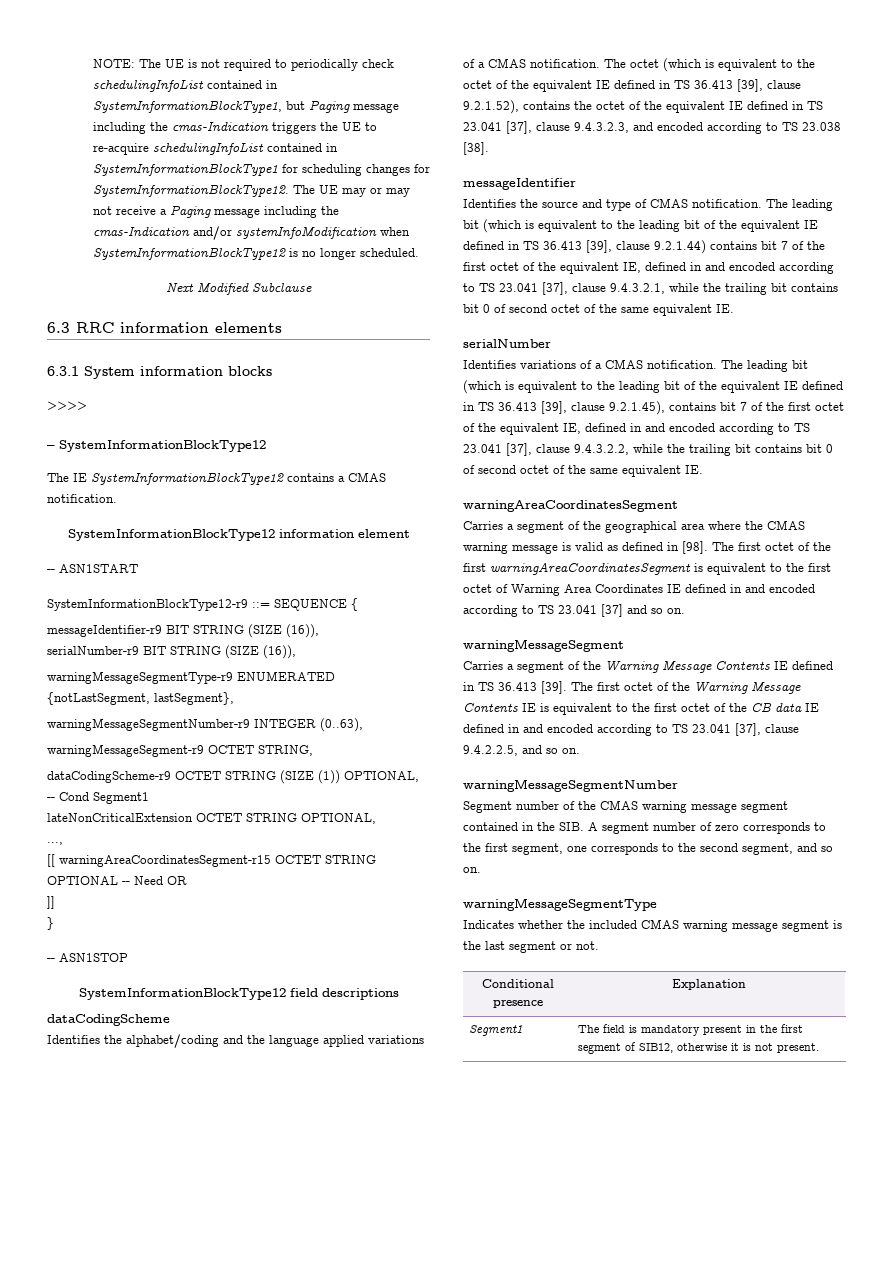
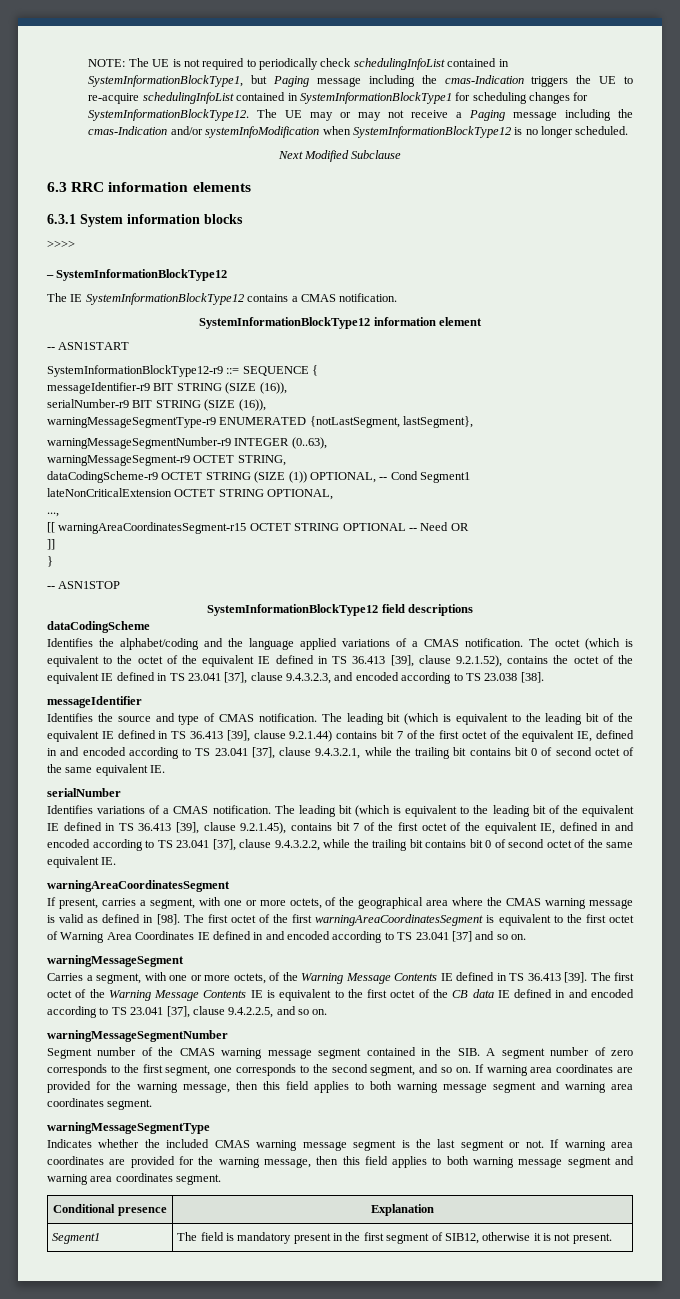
[463,521,564,533] Carries a segment -> [47,897,322,909] If present, carries a segment, with one or more octets,
[517,661,564,673] segment -> [96,972,266,984] segment, with one or more octets,
(481, 870) none -> [474,1064,633,1076] [47,1081,633,1093] [47,1098,153,1110] If warning area coordinates are provided for the warning message, then this field applies to both warning message segment and warning area coordinates segment.
(599, 945) none -> [550,1139,633,1151] [47,1156,634,1168] [47,1173,222,1185] If warning area coordinates are provided for the warning message, then this field applies to both warning message segment and warning area coordinates segment.

